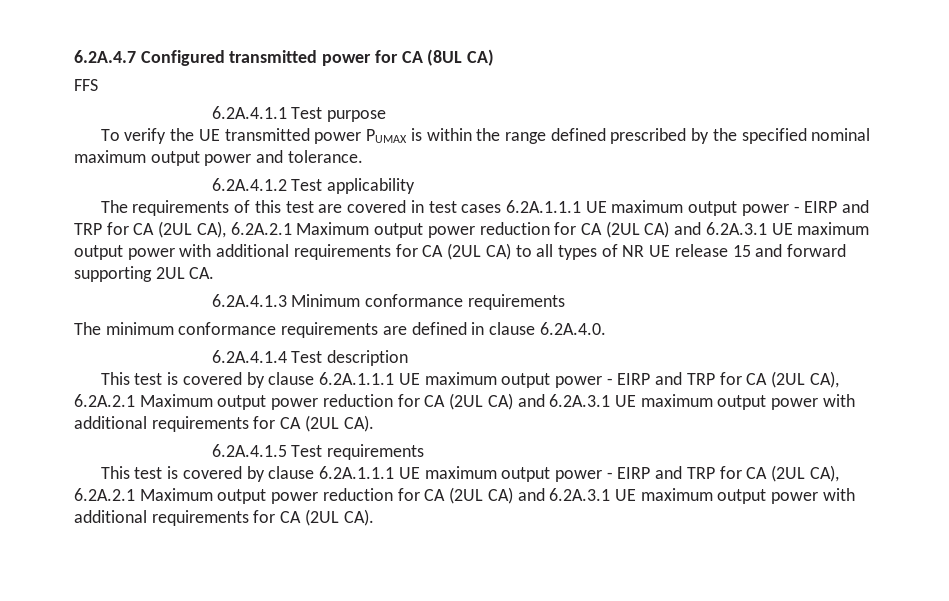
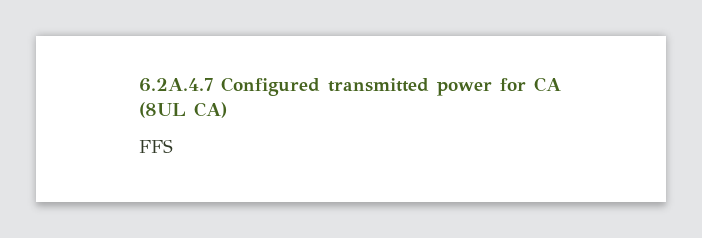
[211,106,387,122] [100,128,871,144] [74,150,363,166] [211,178,416,194] [100,200,870,216] [74,221,870,238] [74,243,847,260] [74,266,215,282] [211,294,565,310] [74,322,606,338] [211,350,409,366] [100,371,839,388] [74,393,855,410] [74,415,374,432] [211,444,425,460] [100,465,839,482] [74,487,855,504] [74,509,374,526] // 6.2A.4.1.1 Test purpose // To verify the UE transmitted power PUMAX is within the range defined prescribed by the specified nominal maximum output power and tolerance. // 6.2A.4.1.2 Test applicability // The requirements of this test are covered in test cases 6.2A.1.1.1 UE maximum output power - EIRP and TRP for CA (2UL CA), 6.2A.2.1 Maximum output power reduction for CA (2UL CA) and 6.2A.3.1 UE maximum output power with additional requirements for CA (2UL CA) to all types of NR UE release 15 and forward supporting 2UL CA. // 6.2A.4.1.3 Minimum conformance requirements // The minimum conformance requirements are defined in clause 6.2A.4.0. // 6.2A.4.1.4 Test description // This test is covered by clause 6.2A.1.1.1 UE maximum output power - EIRP and TRP for CA (2UL CA), 6.2A.2.1 Maximum output power reduction for CA (2UL CA) and 6.2A.3.1 UE maximum output power with additional requirements for CA (2UL CA). // 6.2A.4.1.5 Test requirements // This test is covered by clause 6.2A.1.1.1 UE maximum output power - EIRP and TRP for CA (2UL CA), 6.2A.2.1 Maximum output power reduction for CA (2UL CA) and 6.2A.3.1 UE maximum output power with additional requirements for CA (2UL CA). -> (173, 146) none

